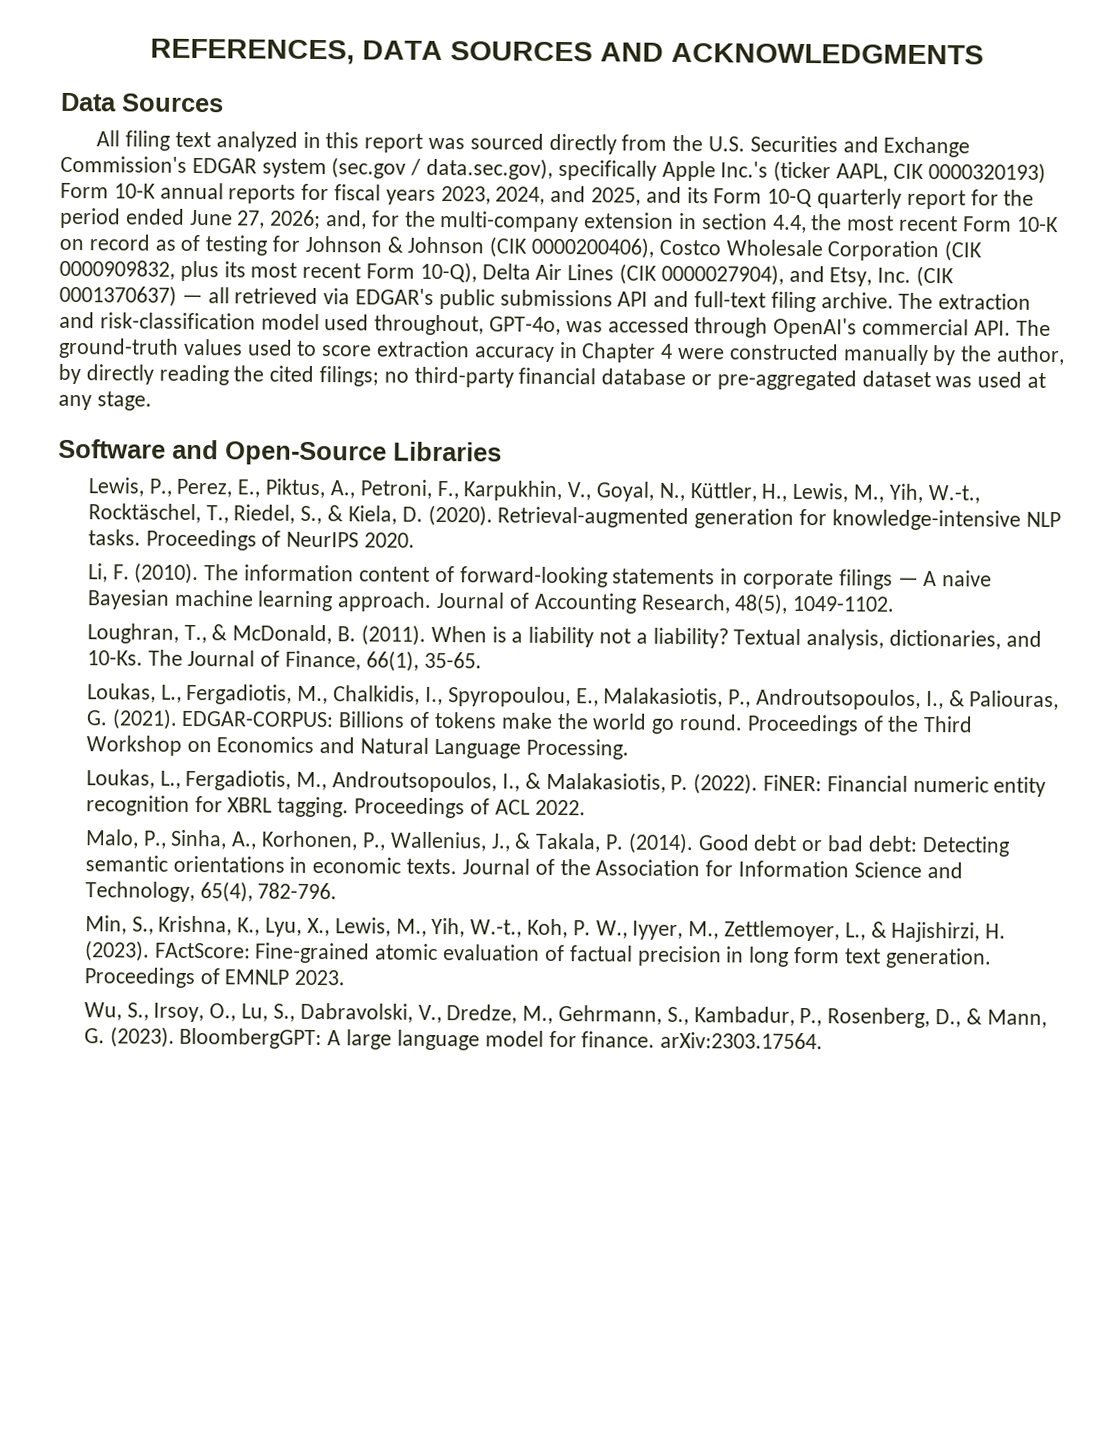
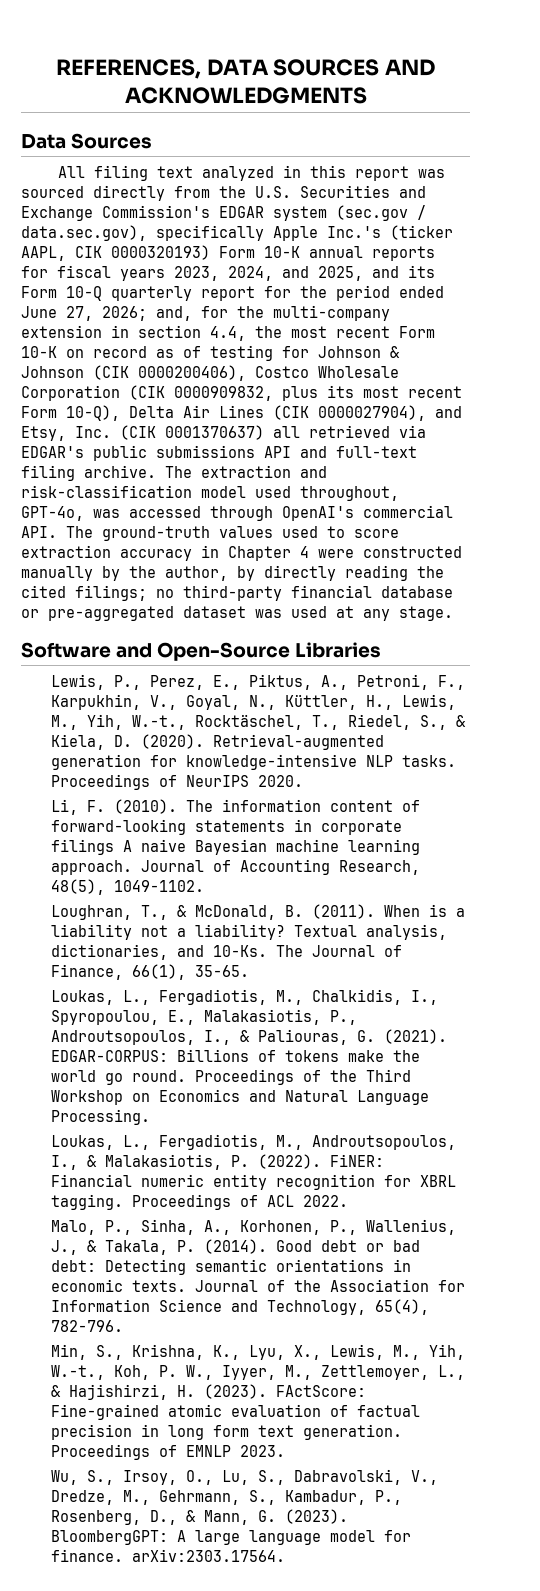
[181,294,203,304] — -> (264, 432) none
[897,577,919,586] — -> (114, 847) none

